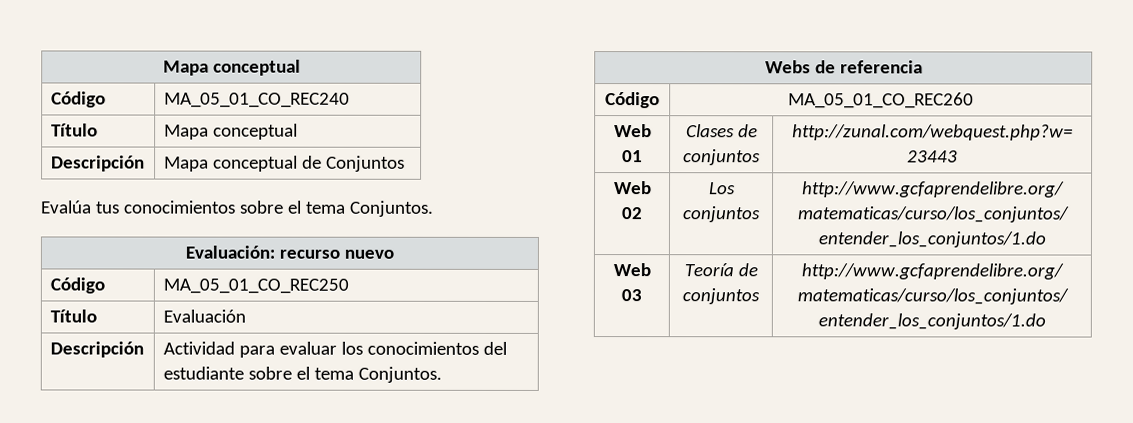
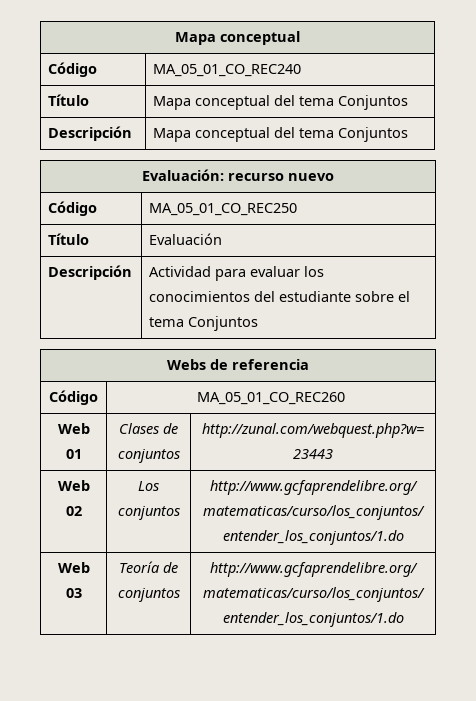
(298, 131) none -> [274,95,409,110] del tema Conjuntos
[301,155,405,172] [40,200,434,217] de Conjuntos // Evalúa tus conocimientos sobre el tema Conjuntos. -> [274,127,409,142] del tema Conjuntos
[357,366,442,383] Conjuntos. -> [188,316,259,331] Conjuntos

